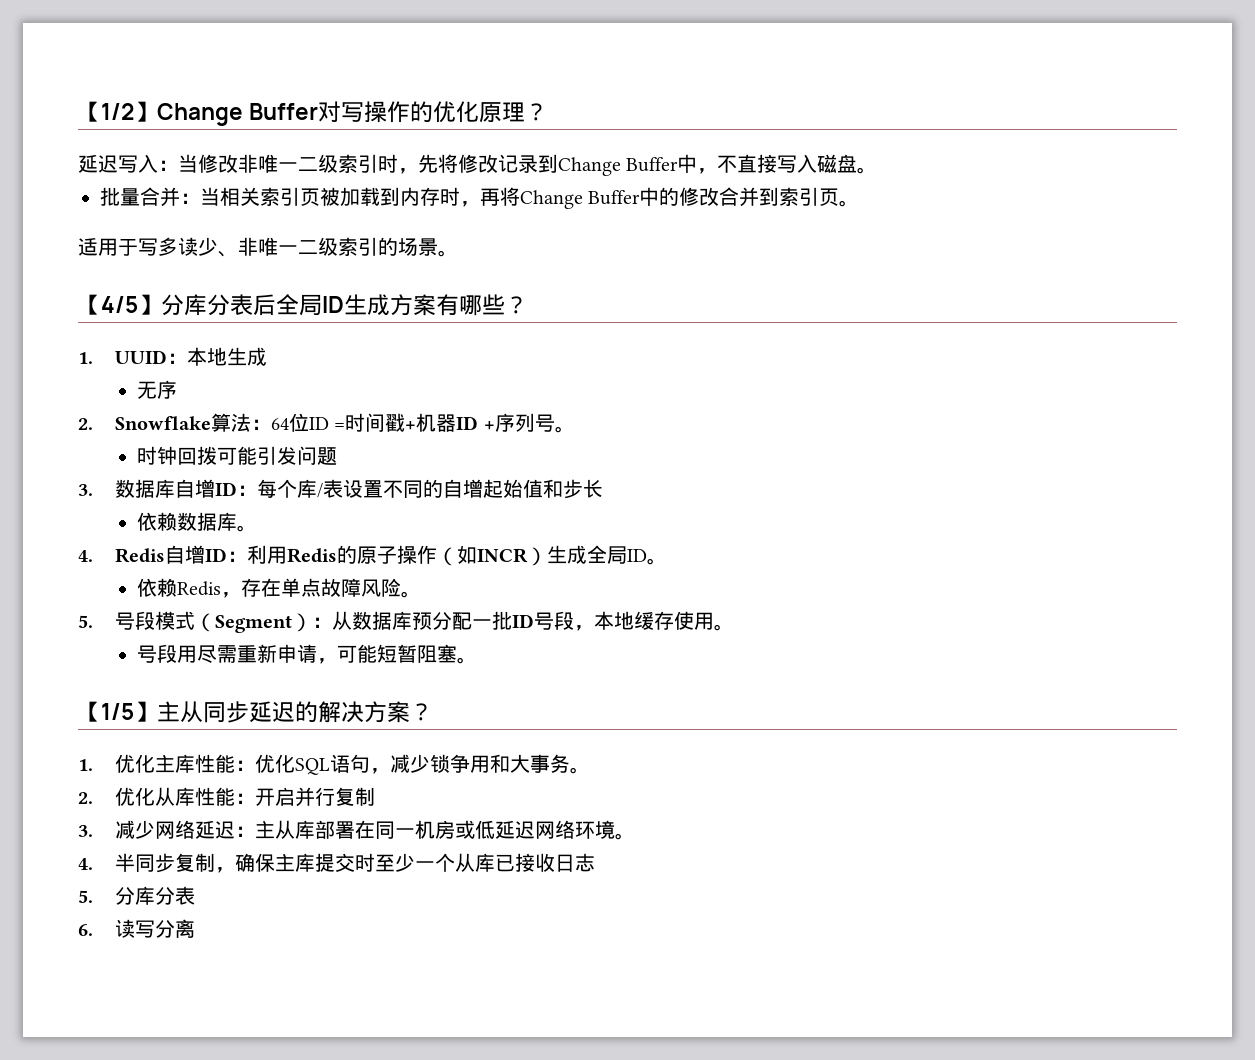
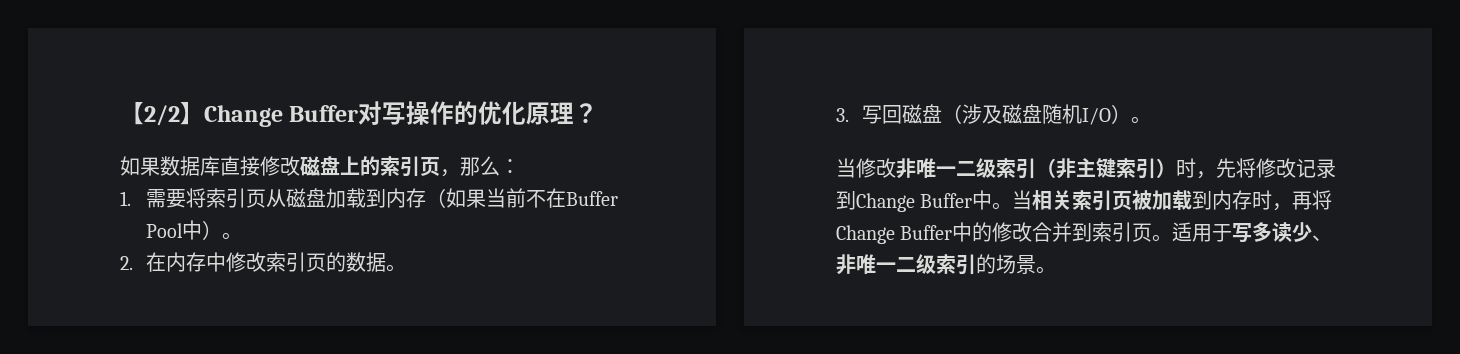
[78,101,134,122] 【1/2 -> [120,102,180,126] 【2/2
[78,154,178,173] 延迟写入： -> [120,156,520,177] [120,188,619,208] [146,220,243,240] [120,252,407,272] [836,104,1152,125] 如果数据库直接修改磁盘上的索引页，那么： // 1.需要将索引页从磁盘加载到内存（如果当前不在Buffer Pool中）。 // 2.在内存中修改索引页的数据。 // 3.写回磁盘（涉及磁盘随机I/O）。 //
(378, 163) none -> [1036,158,1176,179] （非主键索引）
[697,154,878,174] [100,187,200,207] ，不直接写入磁盘。 // 批量合并： -> [992,202,1013,210] 。
(860, 203) // -> (1173, 238) none
[78,294,528,316] [78,347,267,366] [136,380,177,399] [78,413,575,433] [136,446,337,465] [78,479,603,499] [136,512,257,532] [78,545,667,566] [136,578,421,598] [78,611,734,633] [136,644,477,664] [78,701,433,723] [78,754,590,775] [78,787,375,807] [78,820,635,840] [78,853,595,873] [78,886,195,905] [78,919,195,938] // 【4/5】分库分表后全局ID生成方案有哪些？ // 1. UUID：本地生成 // 无序 // 2. Snowflake算法：64位ID =时间戳+机器ID +序列号。 // 时钟回拨可能引发问题 // 3.数据库自增ID：每个库/表设置不同的自增起始值和步长 // 依赖数据库。 // 4. Redis自增ID：利用Redis的原子操作（如INCR）生成全局ID。 // 依赖Redis，存在单点故障风险。 // 5.号段模式（Segment）：从数据库预分配一批ID号段，本地缓存使用。 // 号段用尽需重新申请，可能短暂阻塞。 // 【1/5】主从同步延迟的解决方案？ // 1.优化主库性能：优化SQL语句，减少锁争用和大事务。 // 2.优化从库性能：开启并行复制 // 3.减少网络延迟：主从库部署在同一机房或低延迟网络环境。 // 4.半同步复制，确保主库提交时至少一个从库已接收日志 // 5.分库分表 // 6.读写分离 -> (1056, 270) none

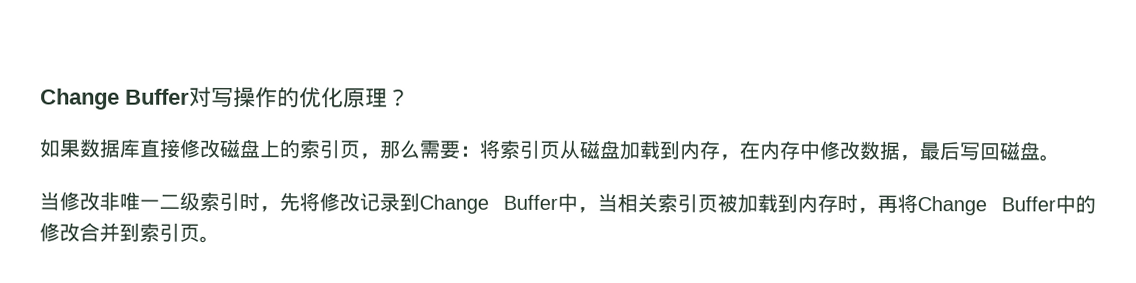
[120,102,204,126] 【2/2】 -> (40, 99) none
[500,159,520,174] [120,189,187,208] ： // 1.需要 -> [419,140,480,159] 需要：
[426,188,619,208] [146,220,243,240] [120,252,407,272] [836,104,1132,125] （如果当前不在Buffer Pool中）。 // 2.在内存中修改索引页的数据。 // 3.写回磁盘（涉及磁盘随机I/O） -> [719,140,1041,162] ，在内存中修改数据，最后写回磁盘
[1036,158,1176,179] （非主键索引） -> (240, 201) none
[992,202,1013,210] 。 -> [577,207,598,214] ，
[1172,222,1333,243] [836,254,1056,275] 适用于写多读少、非唯一二级索引的场景。 -> (220, 239) none

